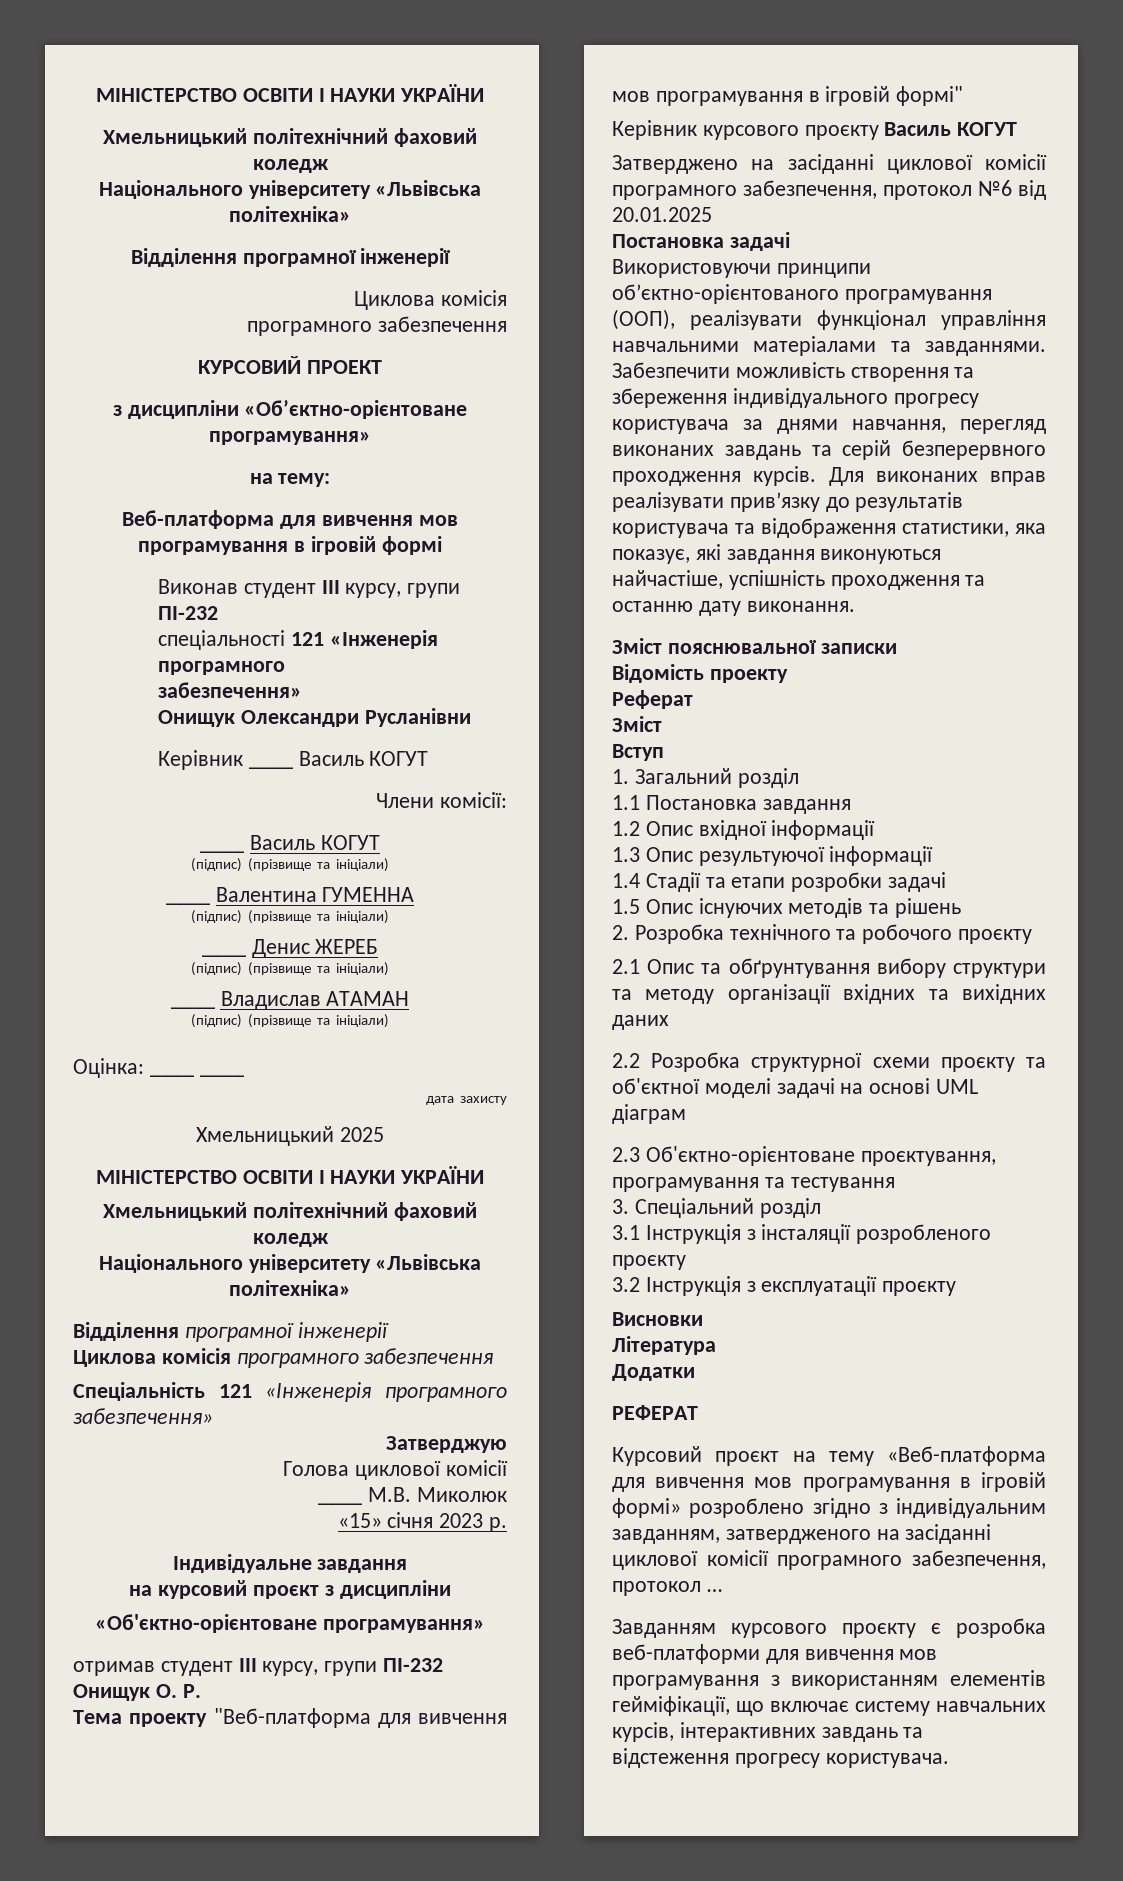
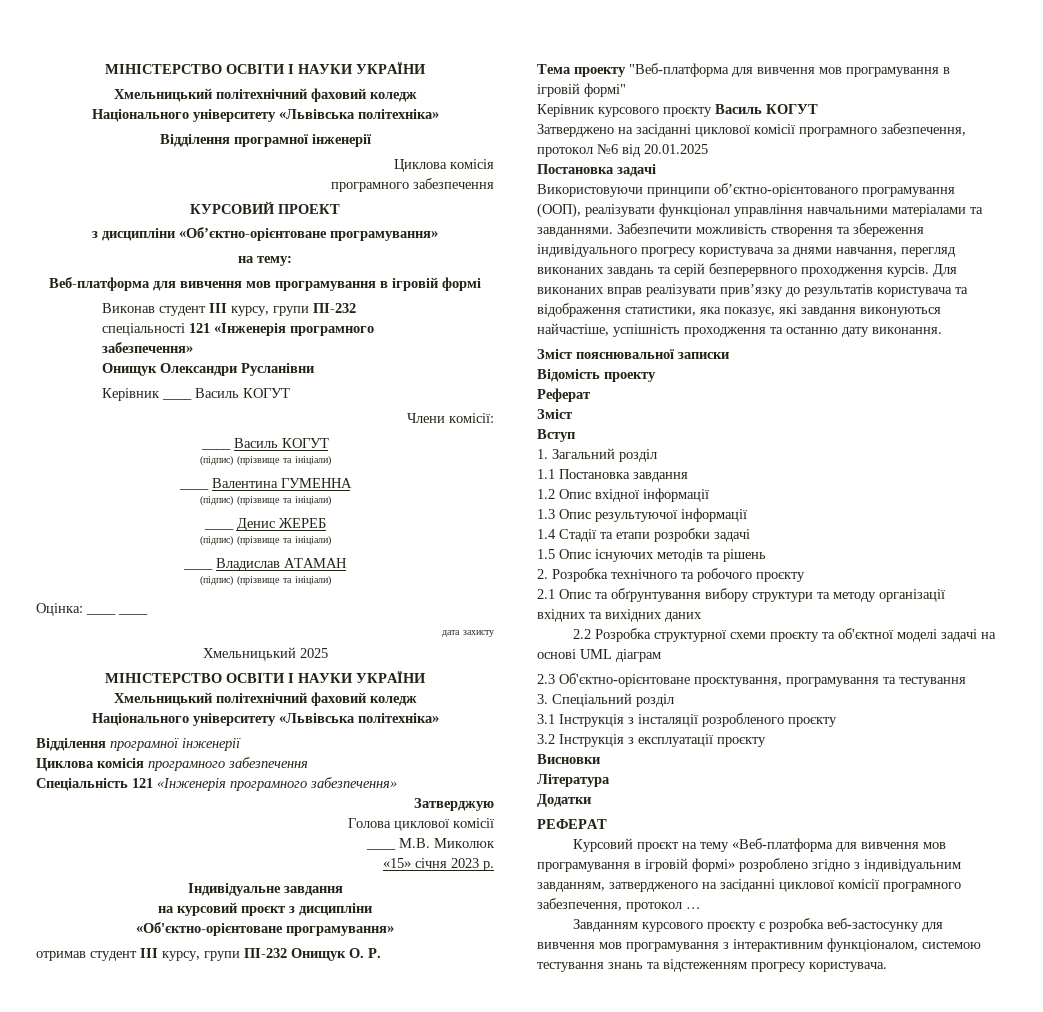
[612,1644,760,1664] веб-платформи -> [826,918,919,932] веб-застосунку
[791,1670,1046,1690] [612,1696,1046,1716] [612,1722,924,1742] [612,1748,729,1768] використанням елементів гейміфікації, що включає систему навчальних курсів, інтерактивних завдань та відстеження -> [733,938,981,952] [537,959,747,972] інтерактивним функціоналом, системою тестування знань та відстеженням

